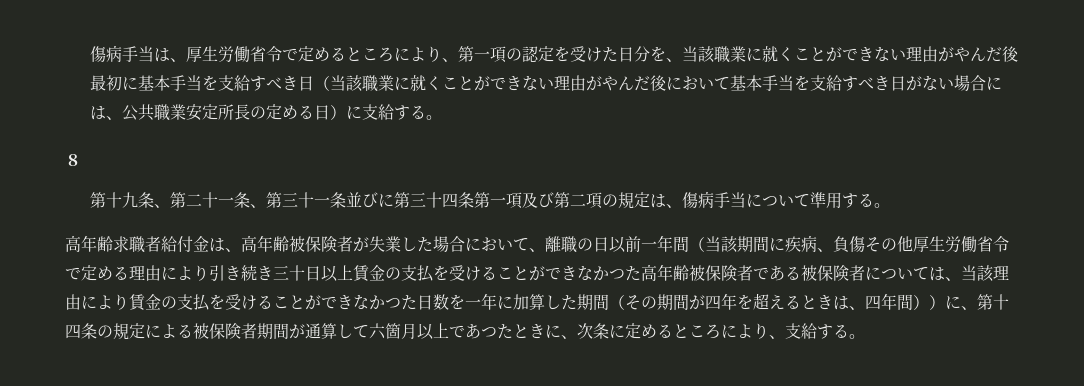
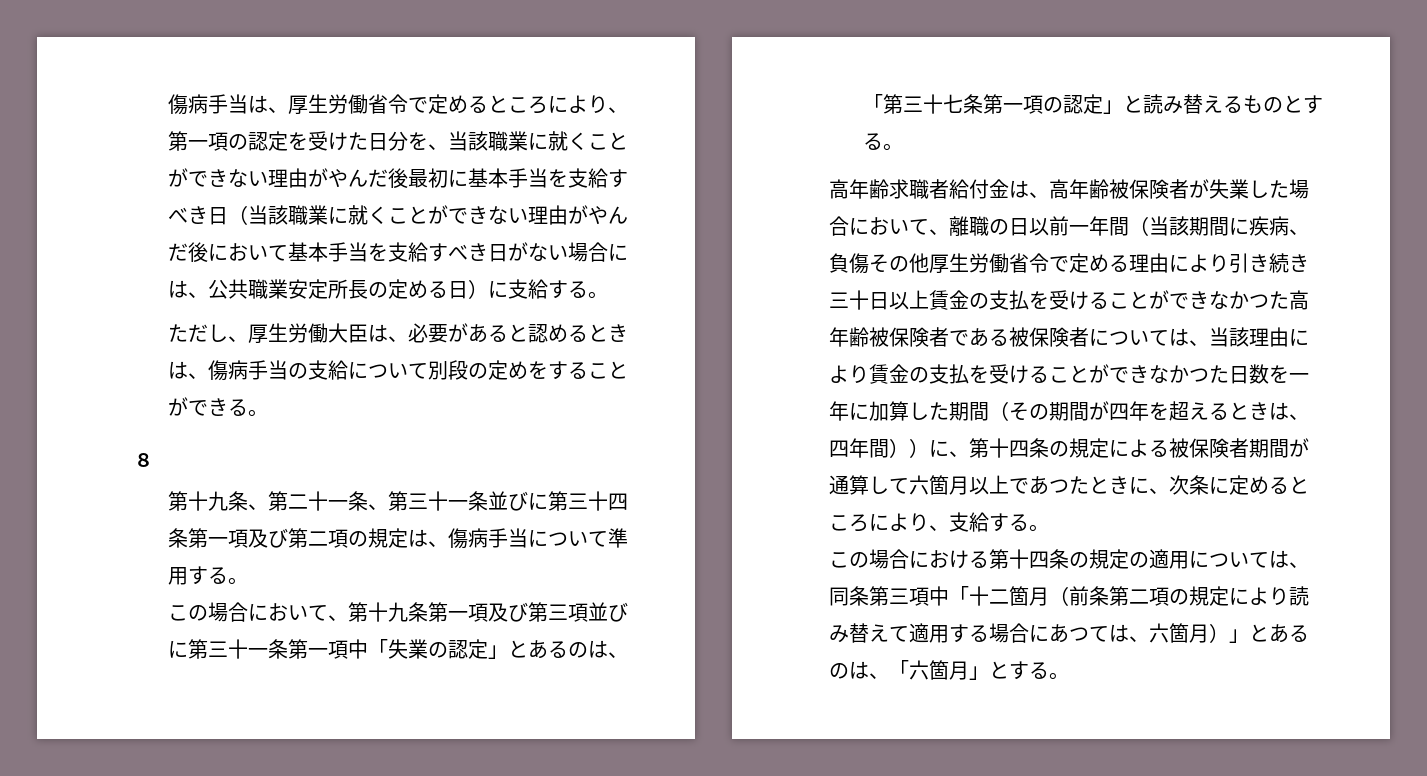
(443, 117) none -> [167,323,628,343] [167,360,628,381] [167,397,268,417] // ただし、厚生労働大臣は、必要があると認めるときは、傷病手当の支給について別段の定めをすることができる。
(891, 205) none -> [167,602,628,622] [167,639,628,659] [862,94,1323,114] [862,133,903,151] // この場合において、第十九条第一項及び第三項並びに第三十一条第一項中「失業の認定」とあるのは、「第三十七条第一項の認定」と読み替えるものとする。
(865, 336) none -> [829,549,1309,569] [829,586,1309,606] [829,623,1309,643] [829,660,1069,680] // この場合における第十四条の規定の適用については、同条第三項中「十二箇月（前条第二項の規定により読み替えて適用する場合にあつては、六箇月）」とあるのは、「六箇月」とする。

